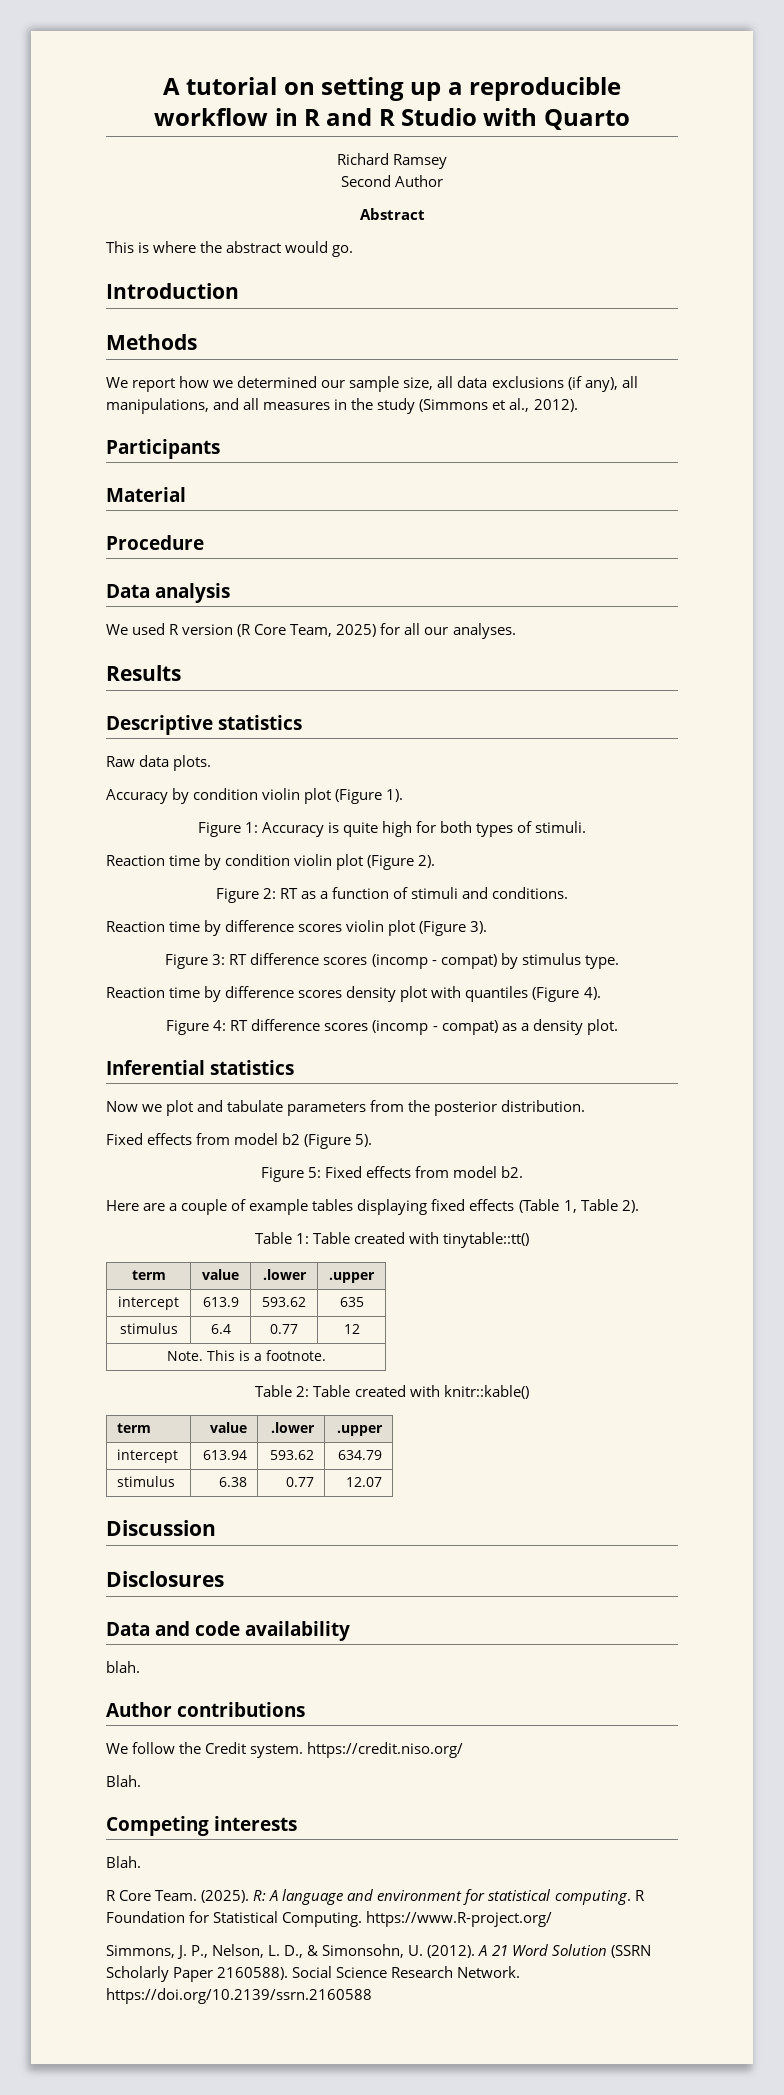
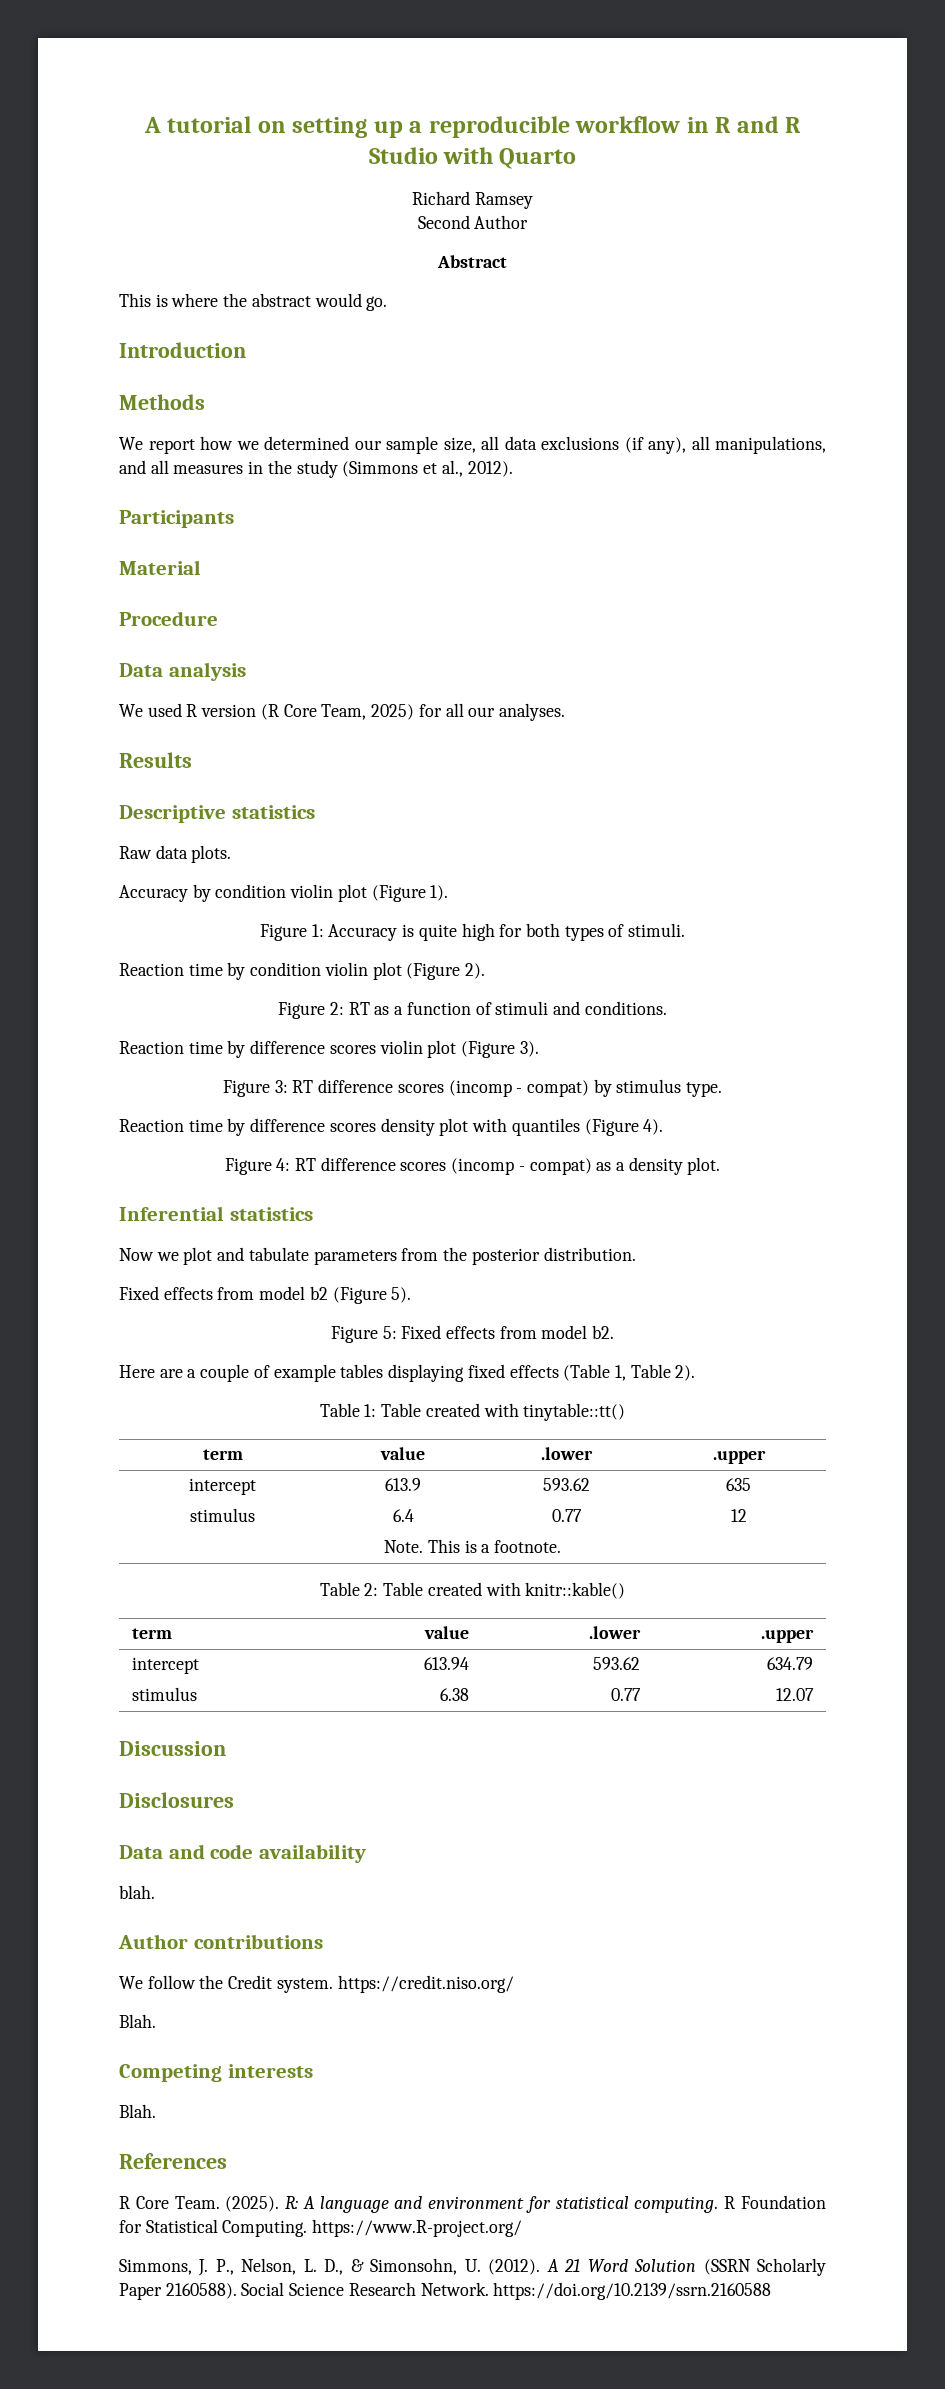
(141, 1862) none -> [119,2153,227,2169] // References

